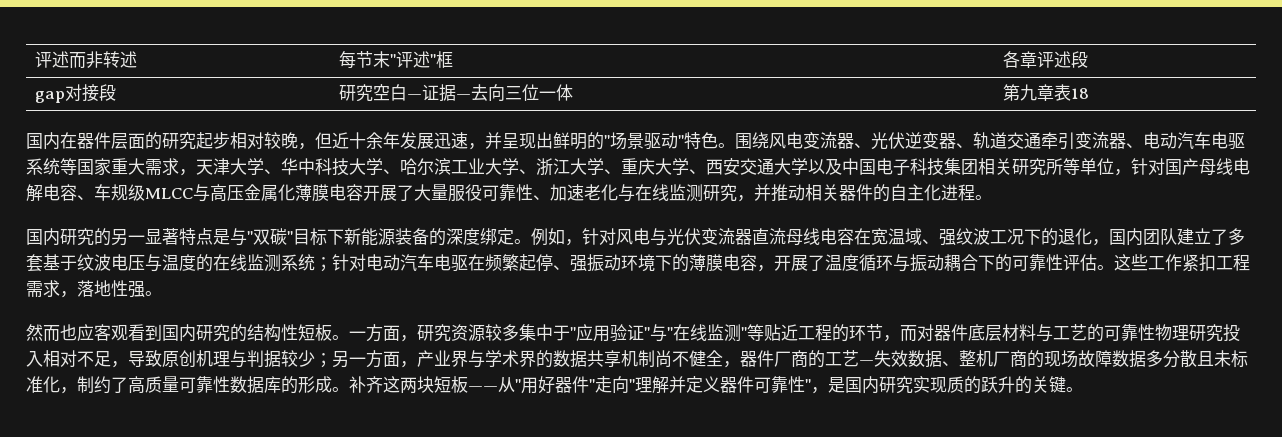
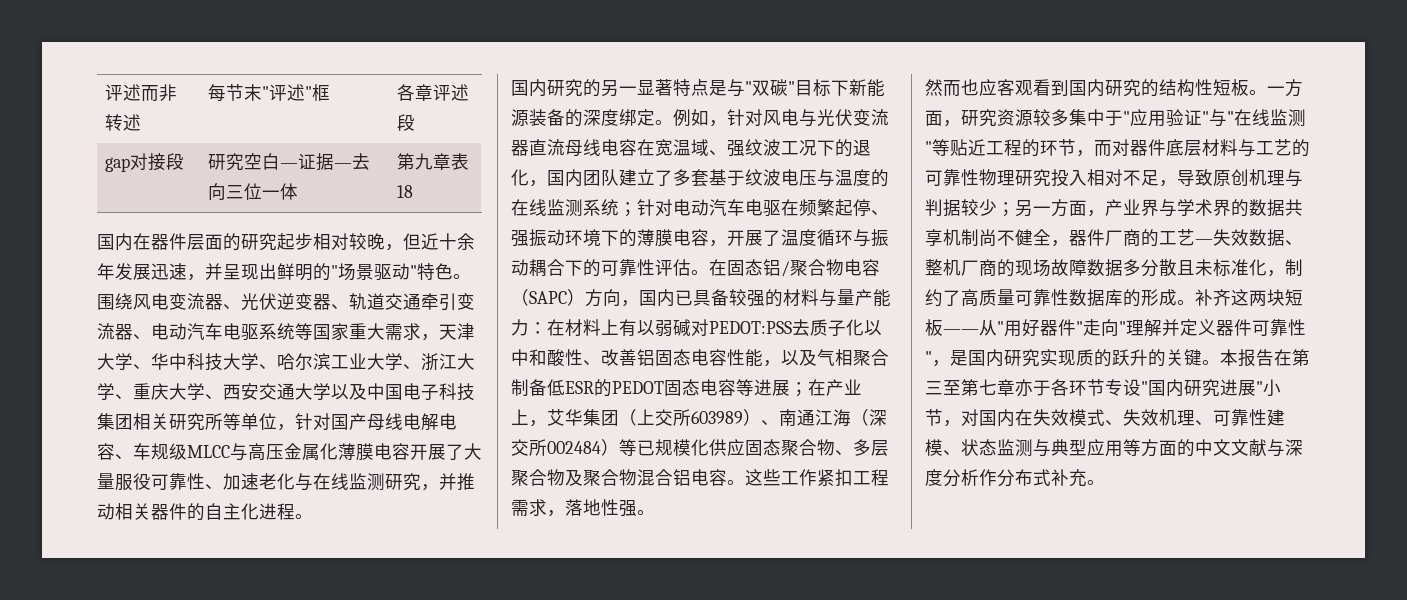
(1114, 267) none -> [709,259,880,277] [511,289,891,307] [511,319,882,337] [511,349,889,367] [511,379,862,397] [511,409,887,427] [511,439,889,456] [511,469,745,486] 在固态铝/聚合物电容（SAPC）方向，国内已具备较强的材料与量产能力：在材料上有以弱碱对PEDOT:PSS去质子化以中和酸性、改善铝固态电容性能，以及气相聚合制备低ESR的PEDOT固态电容等进展；在产业上，艾华集团（上交所603989）、南通江海（深交所002484）等已规模化供应固态聚合物、多层聚合物及聚合物混合铝电容。
(1083, 389) none -> [1220,349,1310,367] [925,379,1281,397] [925,409,1285,427] [925,439,1303,457] [925,469,1105,487] 本报告在第三至第七章亦于各环节专设"国内研究进展"小节，对国内在失效模式、失效机理、可靠性建模、状态监测与典型应用等方面的中文文献与深度分析作分布式补充。

